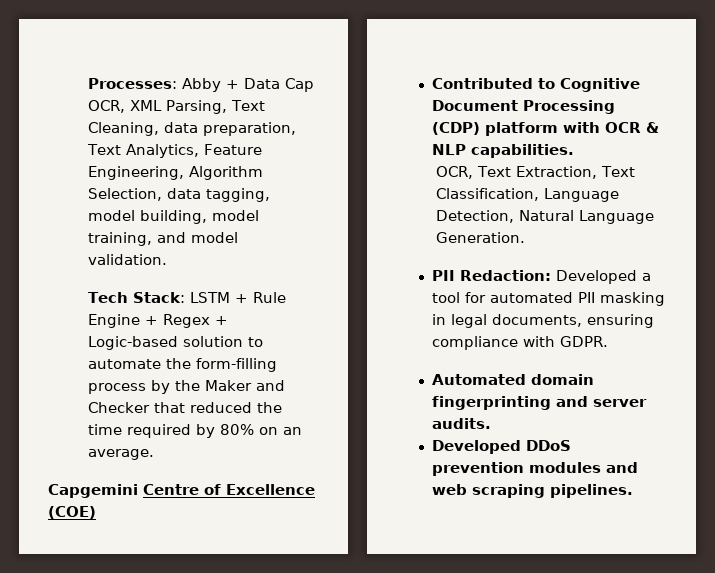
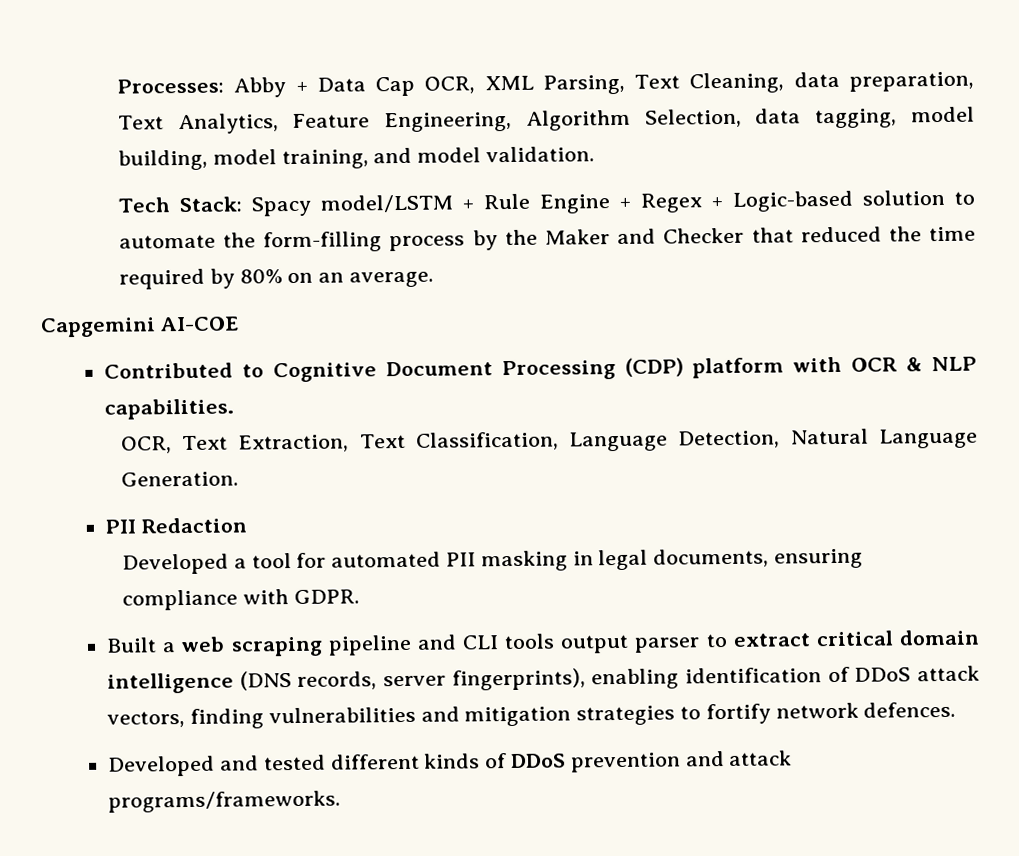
[190,292,231,303] LSTM -> [250,194,453,217] Spacy model/LSTM
[143,484,315,495] [48,506,96,519] Centre of Excellence (COE) -> [159,316,239,332] AI-COE
[460,270,552,281] Redaction: -> [140,517,247,534] Redaction //
[432,374,595,385] [432,396,648,410] [432,418,492,429] [432,440,572,454] [432,462,639,476] [432,484,634,498] Automated domain fingerprinting and server audits. // Developed DDoS prevention modules and web scraping pipelines. -> [106,629,980,657] [107,665,981,694] [107,701,957,729] [108,750,793,777] [108,790,342,813] Built a web scraping pipeline and CLI tools output parser to extract critical domain intelligence (DNS records, server fingerprints), enabling identification of DDoS attack vectors, finding vulnerabilities and mitigation strategies to fortify network defences. // Developed and tested different kinds of DDoS prevention and attack programs/frameworks.

